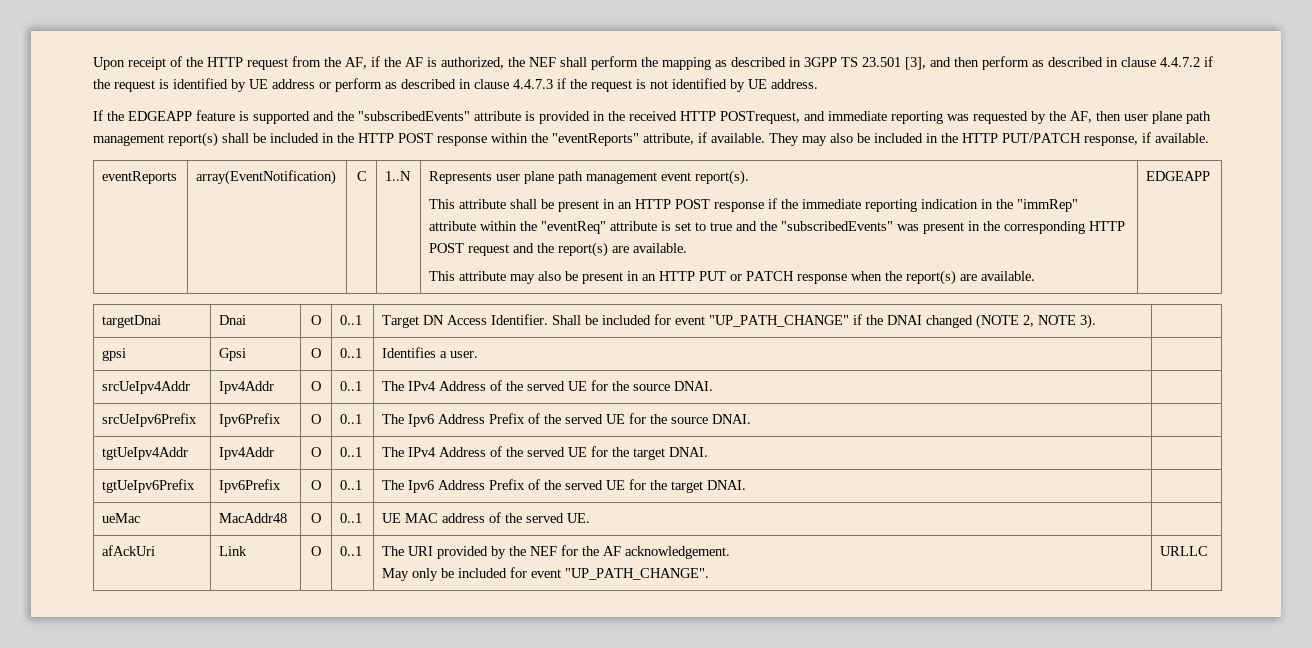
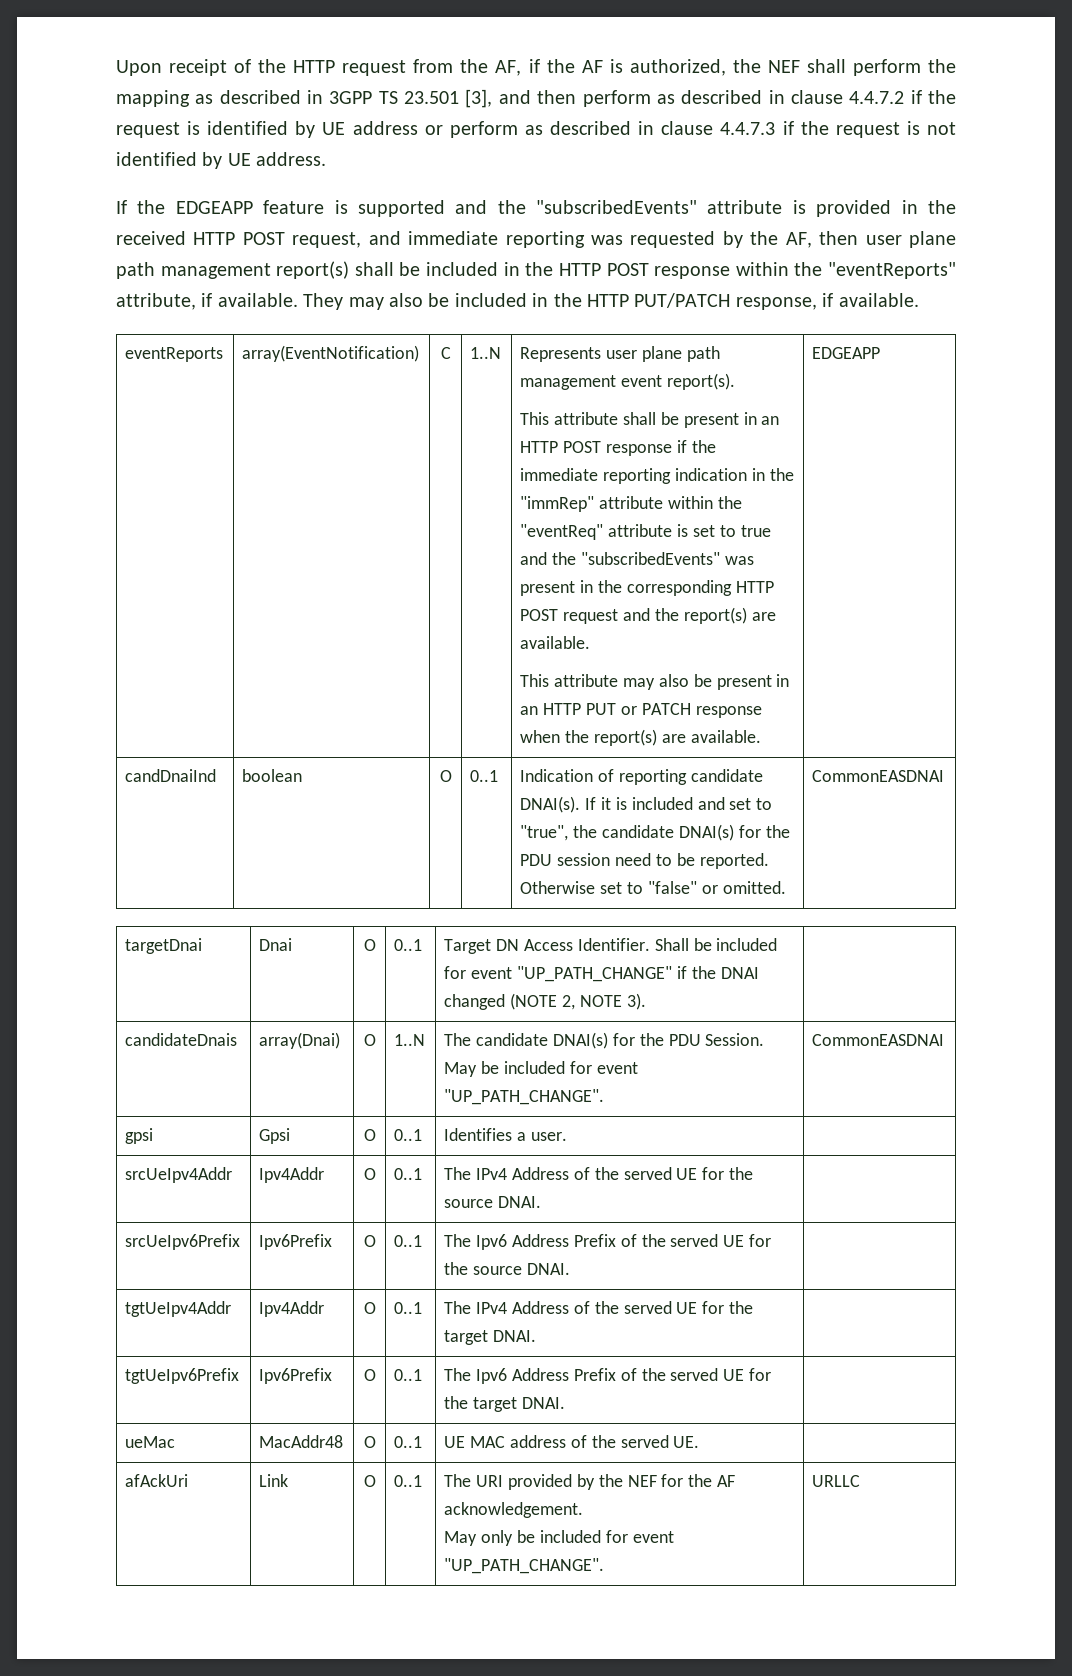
[720,111,800,124] POSTrequest, -> [242,232,362,248] POST request,
(1211, 176) none -> [125,769,217,782] [242,769,303,782] [439,770,452,782] [470,770,499,782] [520,769,763,785] [520,796,773,813] [520,824,790,841] [520,853,769,869] [520,881,786,894] [812,770,945,782] // candDnaiInd | boolean | O | 0..1 | Indication of reporting candidate DNAI(s). If it is included and set to "true", the candidate DNAI(s) for the PDU session need to be reported. Otherwise set to "false" or omitted. | CommonEASDNAI
(1097, 321) none -> [125,1033,238,1046] [259,1032,341,1049] [363,1034,376,1046] [394,1034,426,1046] [444,1032,765,1049] [444,1061,638,1077] [444,1089,605,1105] [812,1034,945,1046] // candidateDnais | array(Dnai) | O | 1..N | The candidate DNAI(s) for the PDU Session. May be included for event "UP_PATH_CHANGE". | CommonEASDNAI

